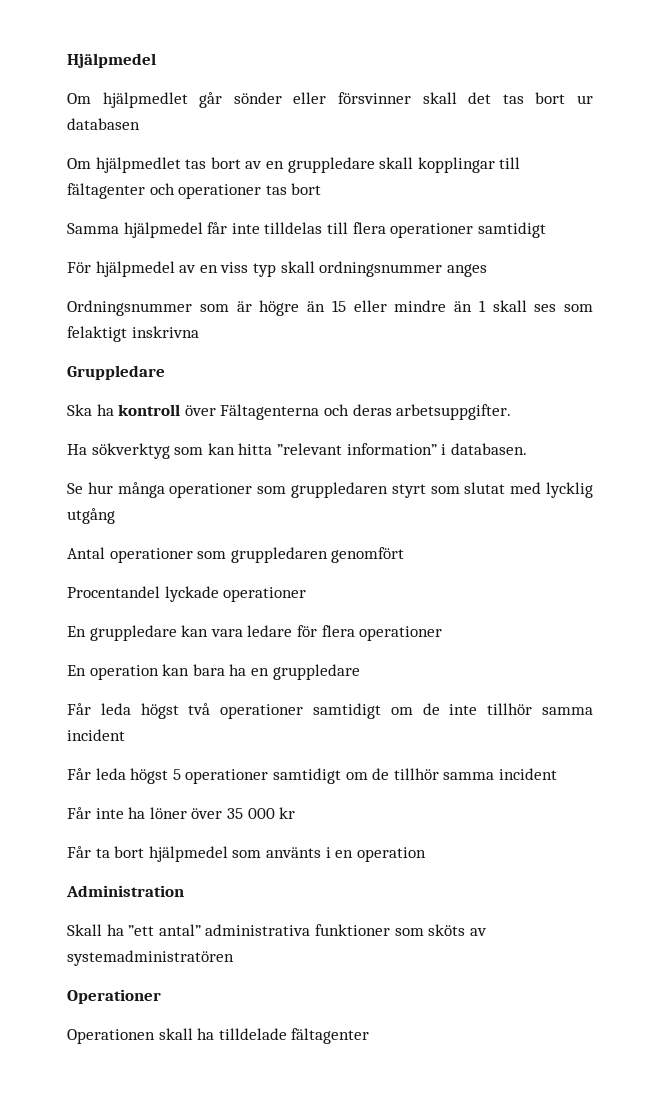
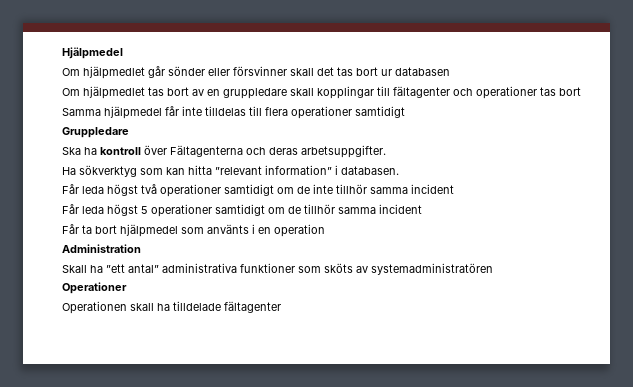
[67,261,487,277] [67,300,593,316] [67,326,199,342] // För hjälpmedel av en viss typ skall ordningsnummer anges // Ordningsnummer som är högre än 15 eller mindre än 1 skall ses som felaktigt inskrivna -> (405, 112) none
[67,482,593,498] [67,508,115,524] [67,547,405,563] [67,586,307,602] [67,625,443,641] [67,664,360,680] // Se hur många operationer som gruppledaren styrt som slutat med lycklig utgång // Antal operationer som gruppledaren genomfört // Procentandel lyckade operationer // En gruppledare kan vara ledare för flera operationer // En operation kan bara ha en gruppledare -> (399, 170) none
[67,807,296,819] // Får inte ha löner över 35 000 kr -> (422, 209) none

